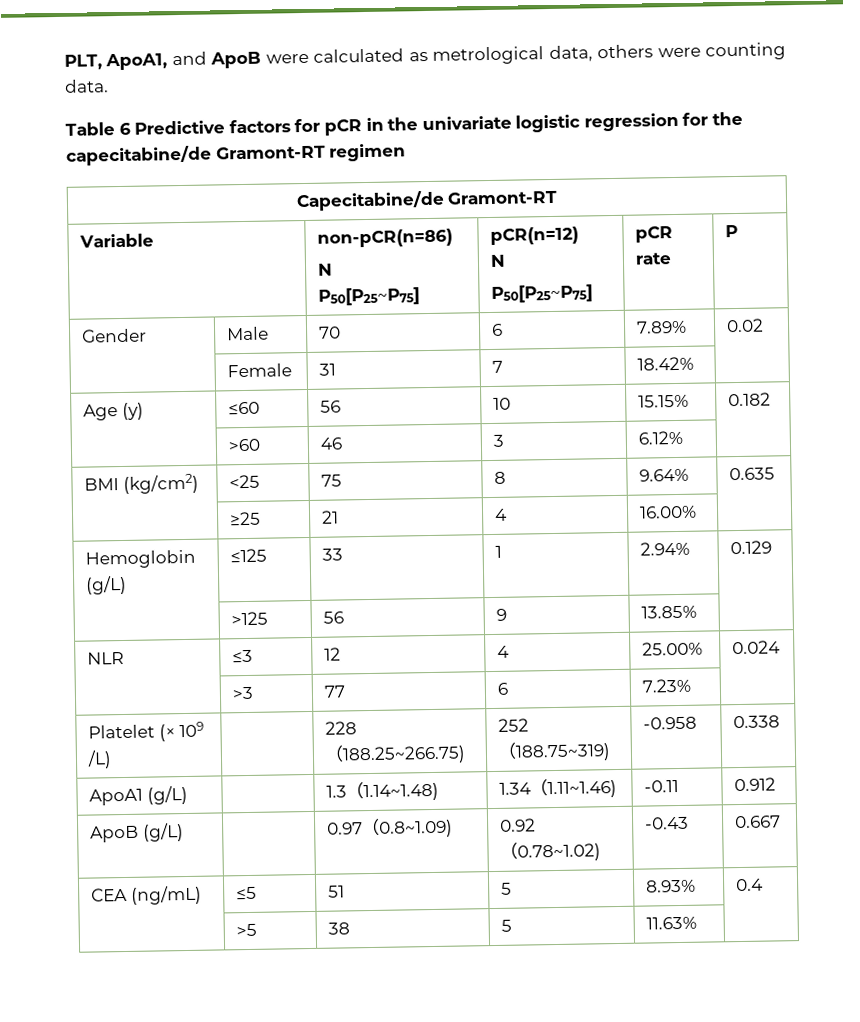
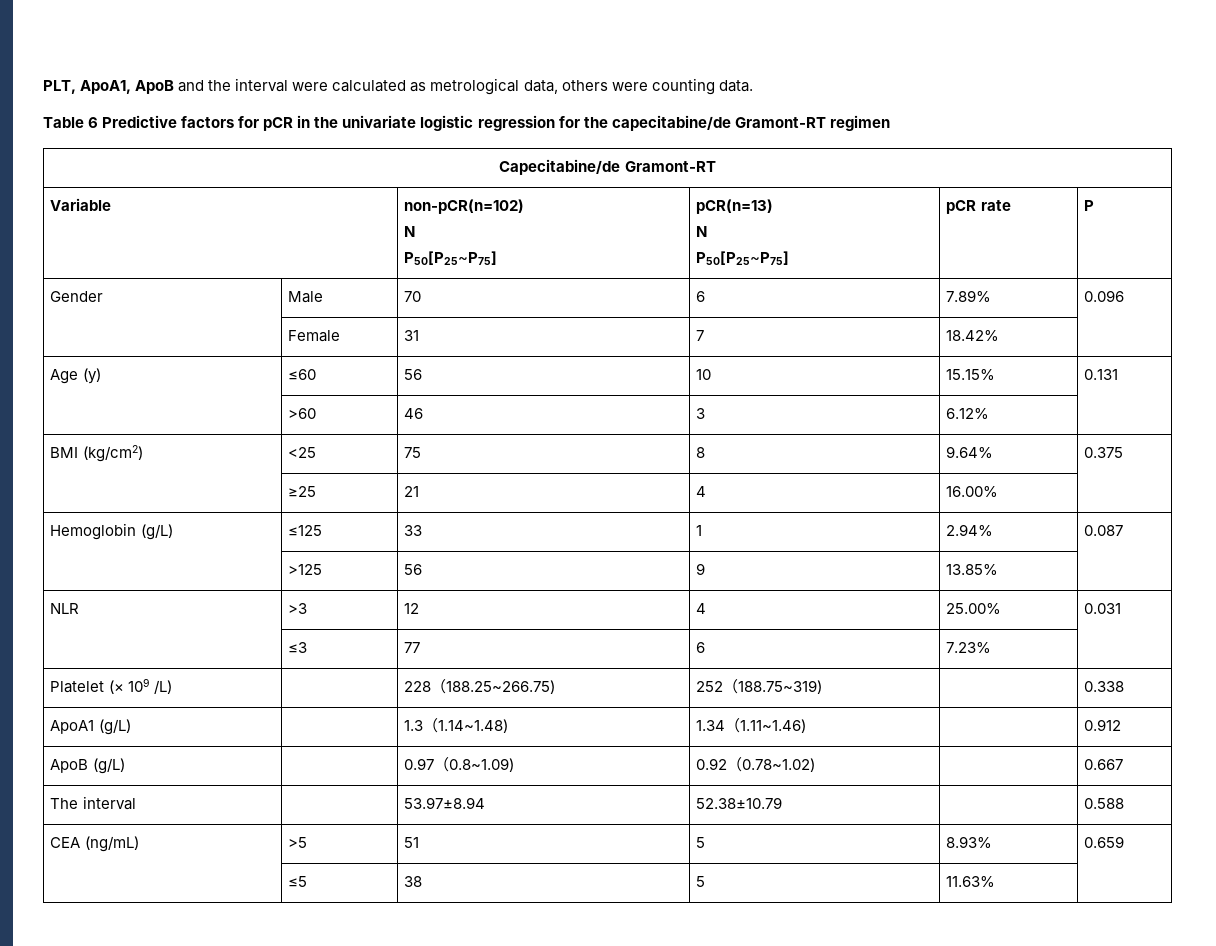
[171,51,262,69] and ApoB -> [135,78,289,94] ApoB and the interval
[317,228,454,248] [317,263,334,276] [318,287,421,306] [490,226,580,245] non-pCR(n=86) // N // P50[P25~P75] | pCR(n=12) -> [404,199,525,214] [404,226,416,237] [404,251,498,265] [696,199,774,214] non-pCR(n=102) // N // P50[P25~P75] | pCR(n=13)
[726,318,765,333] 0.02 -> [1084,290,1125,302] 0.096
[728,392,772,407] 0.182 -> [1084,369,1119,380] 0.131
[729,467,776,481] 0.635 -> [1084,447,1124,458] 0.375
[730,540,773,555] 0.129 -> [1084,525,1124,536] 0.087
[232,649,254,663] ≤3 -> [288,603,308,614] >3
[732,640,781,655] [232,686,255,700] 0.024 // | >3 -> [1084,603,1122,614] [288,642,308,653] 0.031 // | ≤3
[643,716,698,730] -0.958 -> (823, 687) none
[644,779,680,793] -0.11 -> (807, 726) none
[645,816,690,830] -0.43 -> (816, 765) none
(782, 822) none -> [50,796,136,810] [404,797,486,809] [696,797,783,809] [1084,798,1125,809] // The interval | | 53.97±8.94 | 52.38±10.79 | | 0.588
[236,886,258,900] ≤5 -> [288,837,308,848] >5
[736,878,764,892] [236,923,258,937] 0.4 // | >5 -> [1084,836,1125,848] [288,876,308,887] 0.659 // | ≤5

